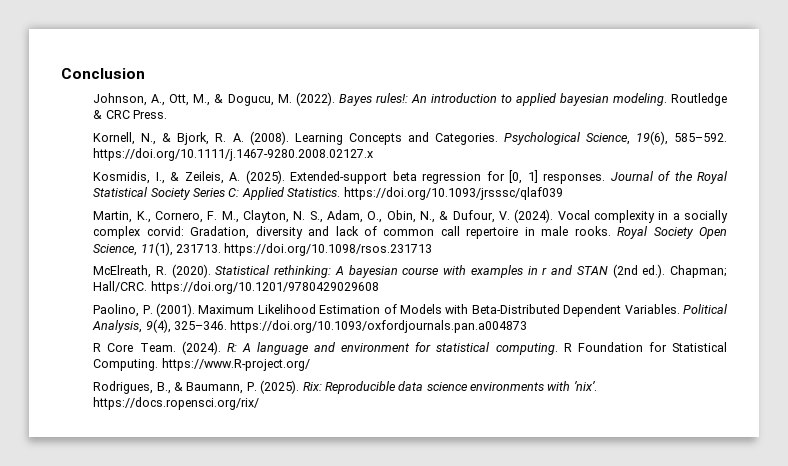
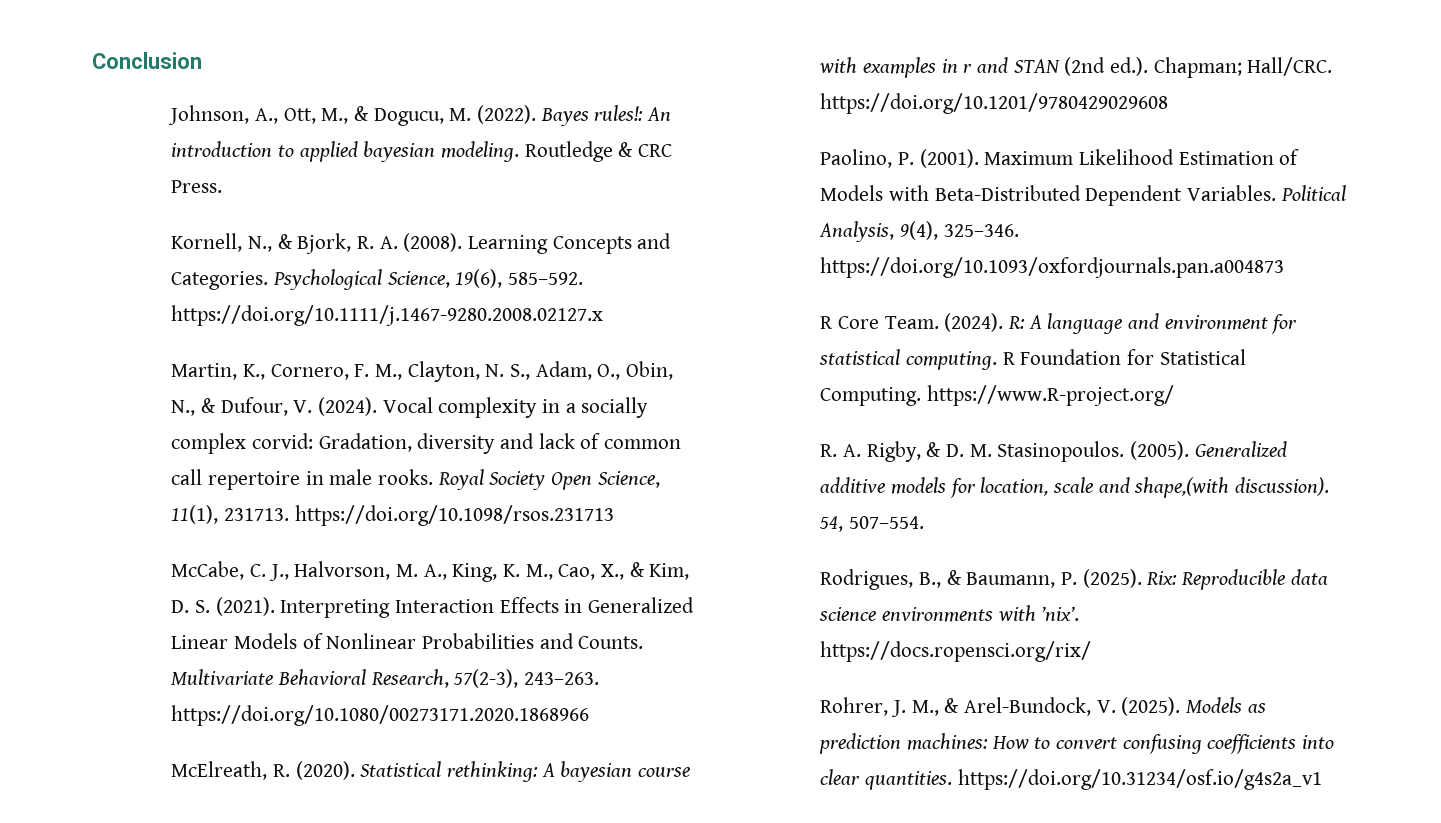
[93,170,728,184] [93,187,563,200] // Kosmidis, I., & Zeileis, A. (2025). Extended-support beta regression for [0, 1] responses. Journal of the Royal Statistical Society Series C: Applied Statistics. https://doi.org/10.1093/jrsssc/qlaf039 -> (604, 315) none
(433, 249) none -> [171,561,690,582] [171,597,695,618] [171,633,644,649] [171,669,600,688] [171,705,590,726] // McCabe, C. J., Halvorson, M. A., King, K. M., Cao, X., & Kim, D. S. (2021). Interpreting Interaction Effects in Generalized Linear Models of Nonlinear Probabilities and Counts. Multivariate Behavioral Research, 57(2-3), 243–263. https://doi.org/10.1080/00273171.2020.1868966
(310, 364) none -> [820,441,1287,462] [820,477,1330,498] [819,516,925,532] // R. A. Rigby, & D. M. Stasinopoulos. (2005). Generalized additive models for location, scale and shape,(with discussion). 54, 507–554.
(260, 403) none -> [820,697,1266,717] [819,733,1335,754] [820,769,1322,790] // Rohrer, J. M., & Arel-Bundock, V. (2025). Models as prediction machines: How to convert confusing coefficients into clear quantities. https://doi.org/10.31234/osf.io/g4s2a_v1

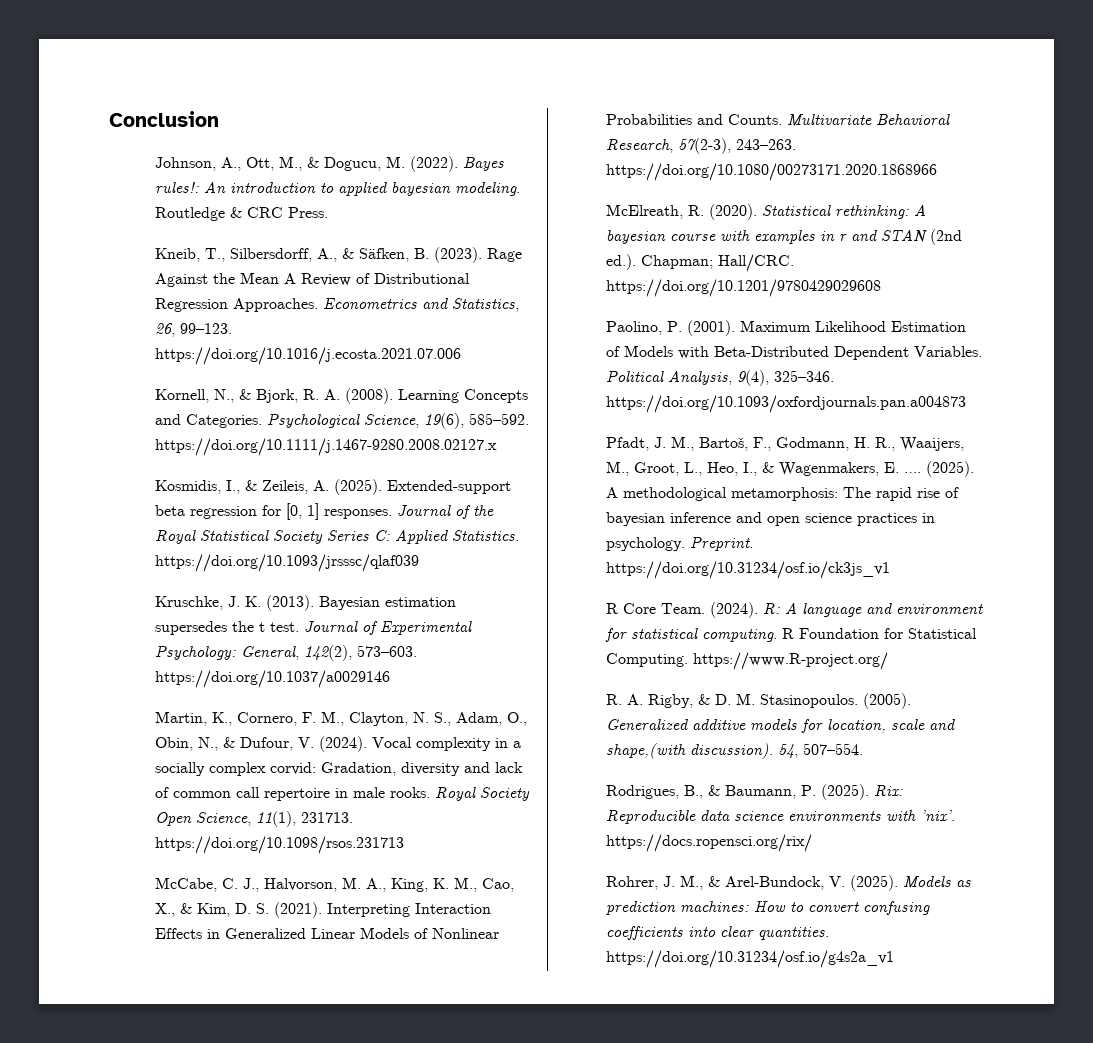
(223, 186) none -> [155,247,523,263] [155,272,471,287] [155,298,520,312] [155,323,233,337] [155,347,462,365] // Kneib, T., Silbersdorff, A., & Säfken, B. (2023). Rage Against the Mean A Review of Distributional Regression Approaches. Econometrics and Statistics, 26, 99–123. https://doi.org/10.1016/j.ecosta.2021.07.006
(604, 315) none -> [155,479,512,495] [155,503,495,520] [155,529,520,544] [155,554,420,572] [155,595,457,611] [155,621,473,635] [155,645,418,661] [155,670,391,688] // Kosmidis, I., & Zeileis, A. (2025). Extended-support beta regression for [0, 1] responses. Journal of the Royal Statistical Society Series C: Applied Statistics. https://doi.org/10.1093/jrsssc/qlaf039 // Kruschke, J. K. (2013). Bayesian estimation supersedes the t test. Journal of Experimental Psychology: General, 142(2), 573–603. https://doi.org/10.1037/a0029146
(1285, 267) none -> [606,436,965,451] [606,461,975,477] [606,487,960,501] [606,512,936,526] [606,536,754,551] [606,561,891,579] // Pfadt, J. M., Bartoš, F., Godmann, H. R., Waaijers, M., Groot, L., Heo, I., & Wagenmakers, E. …. (2025). A methodological metamorphosis: The rapid rise of bayesian inference and open science practices in psychology. Preprint. https://doi.org/10.31234/osf.io/ck3js_v1

